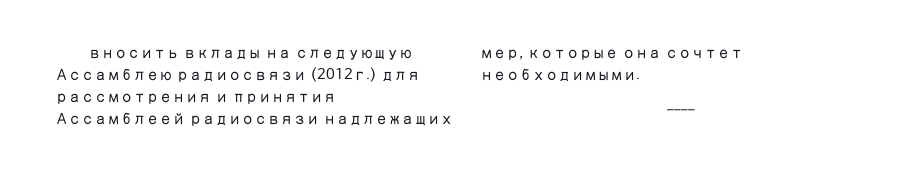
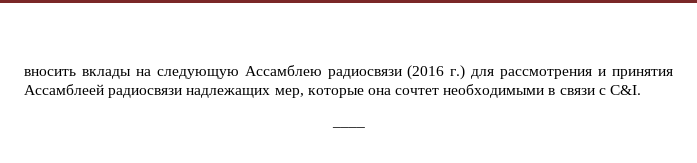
[309,67,377,82] (2012г.) -> [407,65,466,80] (2016 г.)
[480,68,640,82] необходимыми. -> [443,84,642,98] необходимыми в связи с C&I.

